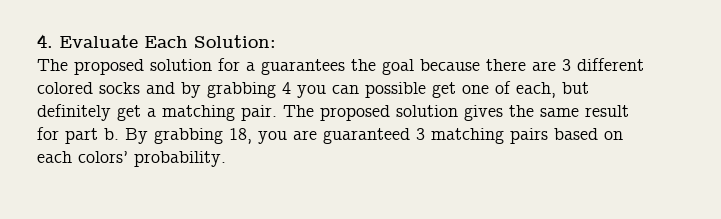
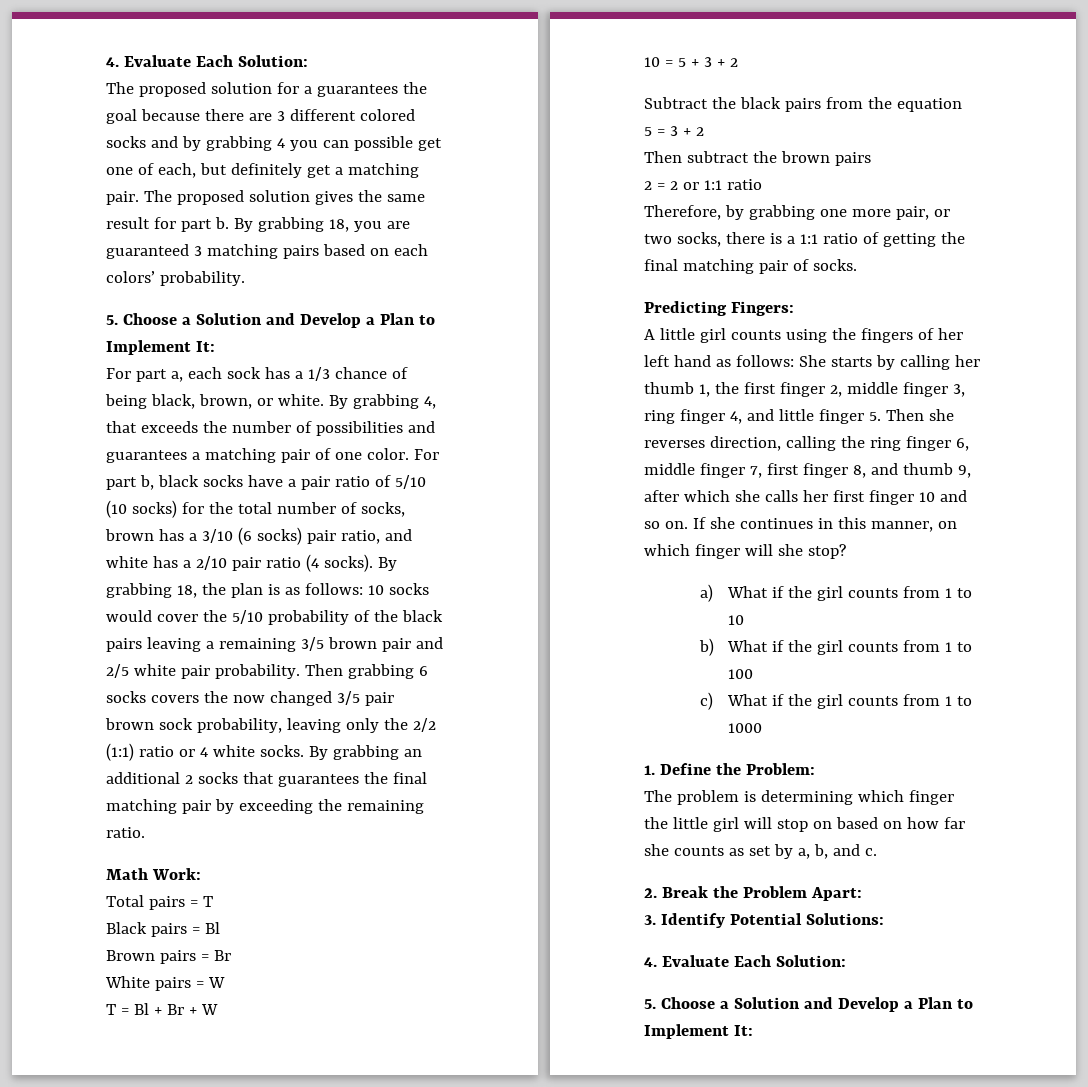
(226, 159) none -> [106,313,435,328] [106,340,215,355] [106,367,408,382] [105,394,436,409] [106,421,435,436] [106,448,439,463] [106,475,426,490] [106,500,405,518] [105,527,412,545] [106,554,397,572] [106,583,429,598] [106,610,443,625] [106,637,443,652] [106,664,428,679] [106,691,394,706] [105,718,436,733] [106,743,422,761] [106,772,427,787] [106,799,424,814] [106,827,145,838] [106,868,201,880] [106,895,213,910] [106,922,220,937] [106,950,231,964] [105,976,225,991] [106,1003,218,1015] [644,57,738,67] [644,97,962,112] [644,126,704,136] [644,151,871,166] [644,179,762,190] [644,205,950,220] [644,232,965,247] [644,259,857,274] [644,301,794,316] [644,328,963,343] [644,355,980,370] [644,382,965,397] [644,409,954,424] [644,436,969,451] [644,463,971,478] [644,490,967,505] [644,517,957,532] [644,544,846,559] [699,584,972,602] [727,615,744,625] [698,638,972,656] [727,669,753,679] [699,692,972,710] [727,723,762,733] [644,763,815,775] [644,790,954,805] [644,817,965,832] [644,844,877,859] [644,886,862,901] [644,913,884,928] [644,955,846,967] [644,997,973,1012] [644,1024,753,1039] // 5. Choose a Solution and Develop a Plan to Implement It: // For part a, each sock has a 1/3 chance of being black, brown, or white. By grabbing 4, that exceeds the number of possibilities and guarantees a matching pair of one color. For part b, black socks have a pair ratio of 5/10 (10 socks) for the total number of socks, brown has a 3/10 (6 socks) pair ratio, and white has a 2/10 pair ratio (4 socks). By grabbing 18, the plan is as follows: 10 socks would cover the 5/10 probability of the black pairs leaving a remaining 3/5 brown pair and 2/5 white pair probability. Then grabbing 6 socks covers the now changed 3/5 pair brown sock probability, leaving only the 2/2 (1:1) ratio or 4 white socks. By grabbing an additional 2 socks that guarantees the final matching pair by exceeding the remaining ratio. // Math Work: // Total pairs = T // Black pairs = Bl // Brown pairs = Br // White pairs = W // T = Bl + Br + W // 10 = 5 + 3 + 2 // Subtract the black pairs from the equation // 5 = 3 + 2 // Then subtract the brown pairs // 2 = 2 or 1:1 ratio // Therefore, by grabbing one more pair, or two socks, there is a 1:1 ratio of getting the final matching pair of socks. // Predicting Fingers: // A little girl counts using the fingers of her left hand as follows: She starts by calling her thumb 1, the first finger 2, middle finger 3, ring finger 4, and little finger 5. Then she reverses direction, calling the ring finger 6, middle finger 7, first finger 8, and thumb 9, after which she calls her first finger 10 and so on. If she continues in this manner, on which finger will she stop? // a) What if the girl counts from 1 to 10 // b) What if the girl counts from 1 to 100 // c) What if the girl counts from 1 to 1000 // 1. Define the Problem: // The problem is determining which finger the little girl will stop on based on how far she counts as set by a, b, and c. // 2. Break the Problem Apart: // 3. Identify Potential Solutions: // 4. Evaluate Each Solution: // 5. Choose a Solution and Develop a Plan to Implement It:

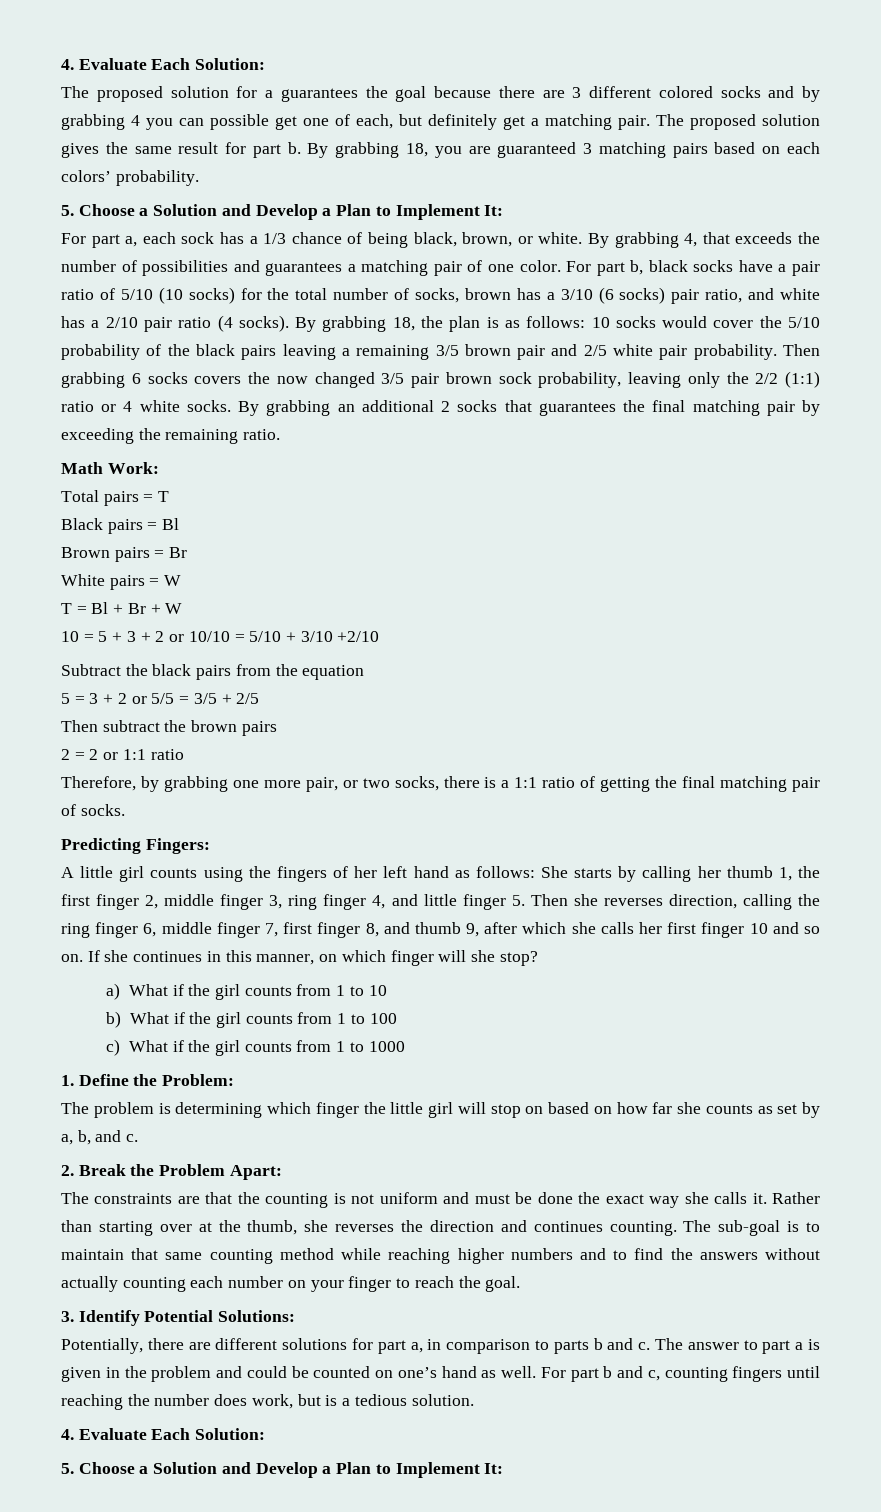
(738, 62) none -> [169,631,380,642] or 10/10 = 5/10 + 3/10 +2/10
(704, 131) none -> [131,693,260,704] or 5/5 = 3/5 + 2/5
[644,913,884,928] 3. Identify Potential Solutions: -> [61,1192,821,1208] [61,1220,820,1236] [61,1248,820,1264] [61,1276,521,1292] [61,1310,296,1326] [61,1338,820,1354] [61,1366,820,1382] [61,1394,474,1410] The constraints are that the counting is not uniform and must be done the exact way she calls it. Rather than starting over at the thumb, she reverses the direction and continues counting. The sub-goal is to maintain that same counting method while reaching higher numbers and to find the answers without actually counting each number on your finger to reach the goal. // 3. Identify Potential Solutions: // Potentially, there are different solutions for part a, in comparison to parts b and c. The answer to part a is given in the problem and could be counted on one’s hand as well. For part b and c, counting fingers until reaching the number does work, but is a tedious solution.

